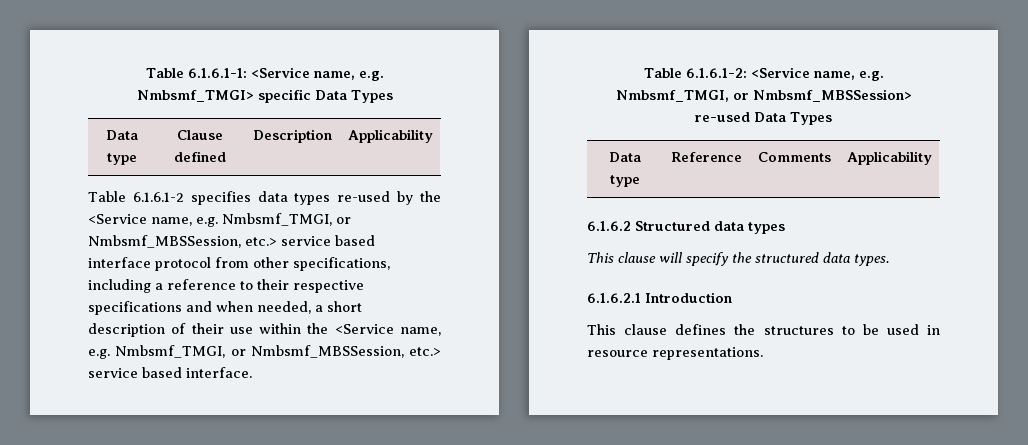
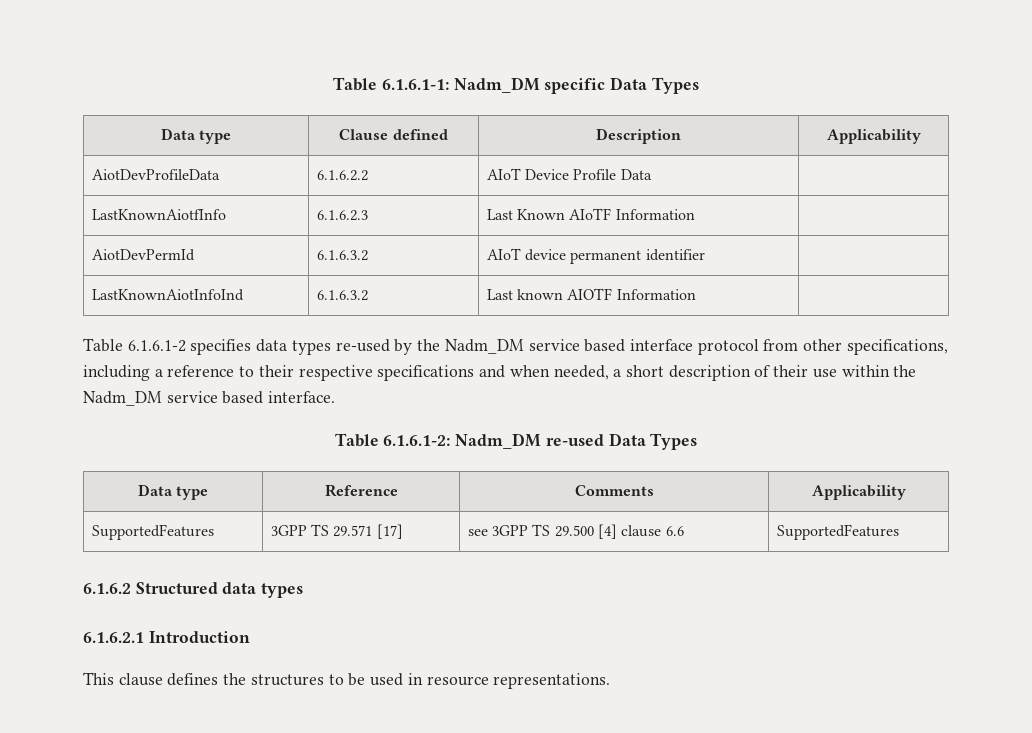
[250,67,384,81] [136,90,254,102] <Service name, e.g. Nmbsmf_TMGI> -> [453,77,540,93] Nadm_DM
(433, 136) none -> [91,169,220,180] [316,170,368,181] [486,168,652,180] [91,209,226,220] [316,210,368,221] [486,208,695,220] [91,249,195,261] [316,250,368,261] [486,248,705,264] [91,289,244,301] [316,290,368,301] [486,288,696,300] // AiotDevProfileData | 6.1.6.2.2 | AIoT Device Profile Data | // LastKnownAiotfInfo | 6.1.6.2.3 | Last Known AIoTF Information | // AiotDevPermId | 6.1.6.3.2 | AIoT device permanent identifier | // LastKnownAiotInfoInd | 6.1.6.3.2 | Last known AIOTF Information |
[88,213,351,227] [88,235,277,248] <Service name, e.g. Nmbsmf_TMGI, or Nmbsmf_MBSSession, etc.> -> [444,339,524,354] Nadm_DM
[334,324,441,336] [88,345,441,359] <Service name, e.g. Nmbsmf_TMGI, or Nmbsmf_MBSSession, etc.> -> [83,391,162,406] Nadm_DM
[750,67,884,81] [615,89,912,102] <Service name, e.g. Nmbsmf_TMGI, or Nmbsmf_MBSSession> -> [455,433,542,449] Nadm_DM
[587,221,785,234] [587,252,889,266] // 6.1.6.2 Structured data types // This clause will specify the structured data types. -> [91,524,214,540] [270,524,403,539] [467,524,684,539] [776,524,899,540] [83,582,304,598] // SupportedFeatures | 3GPP TS 29.571 [17] | see 3GPP TS 29.500 [4] clause 6.6 | SupportedFeatures // 6.1.6.2 Structured data types

